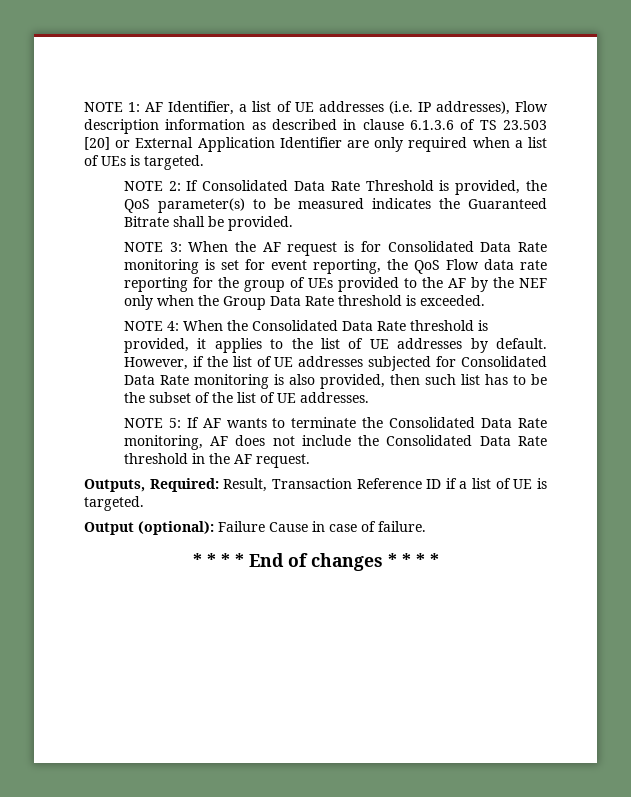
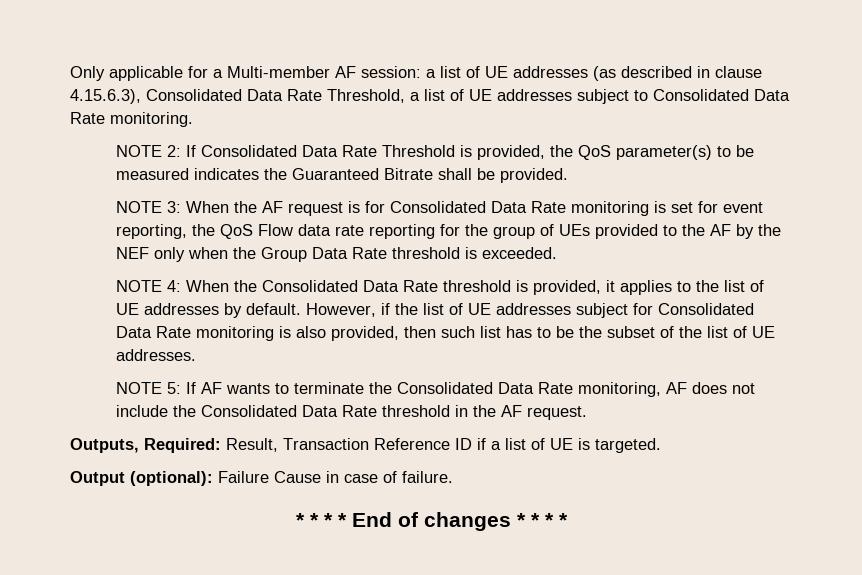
[84,101,548,115] [84,119,547,134] [84,137,547,152] [84,155,204,170] NOTE 1: AF Identifier, a list of UE addresses (i.e. IP addresses), Flow description information as described in clause 6.1.3.6 of TS 23.503 [20] or External Application Identifier are only required when a list of UEs is targeted. -> [70,66,762,81] [70,89,790,104] [70,112,193,127] Only applicable for a Multi-member AF session: a list of UE addresses (as described in clause 4.15.6.3), Consolidated Data Rate Threshold, a list of UE addresses subject to Consolidated Data Rate monitoring.
[368,356,432,371] subjected -> [576,303,629,318] subject

